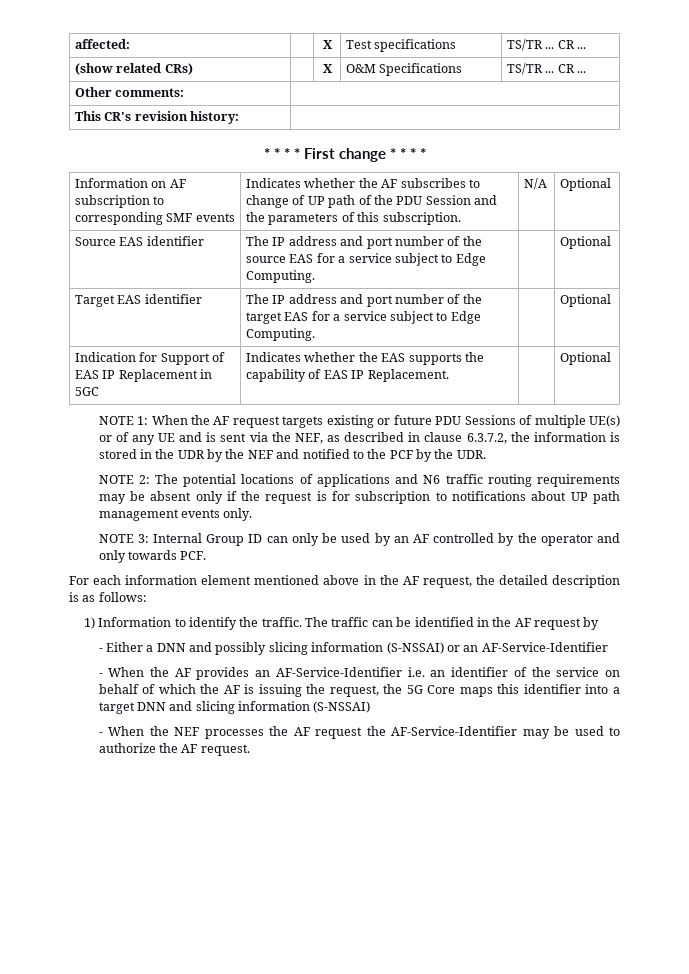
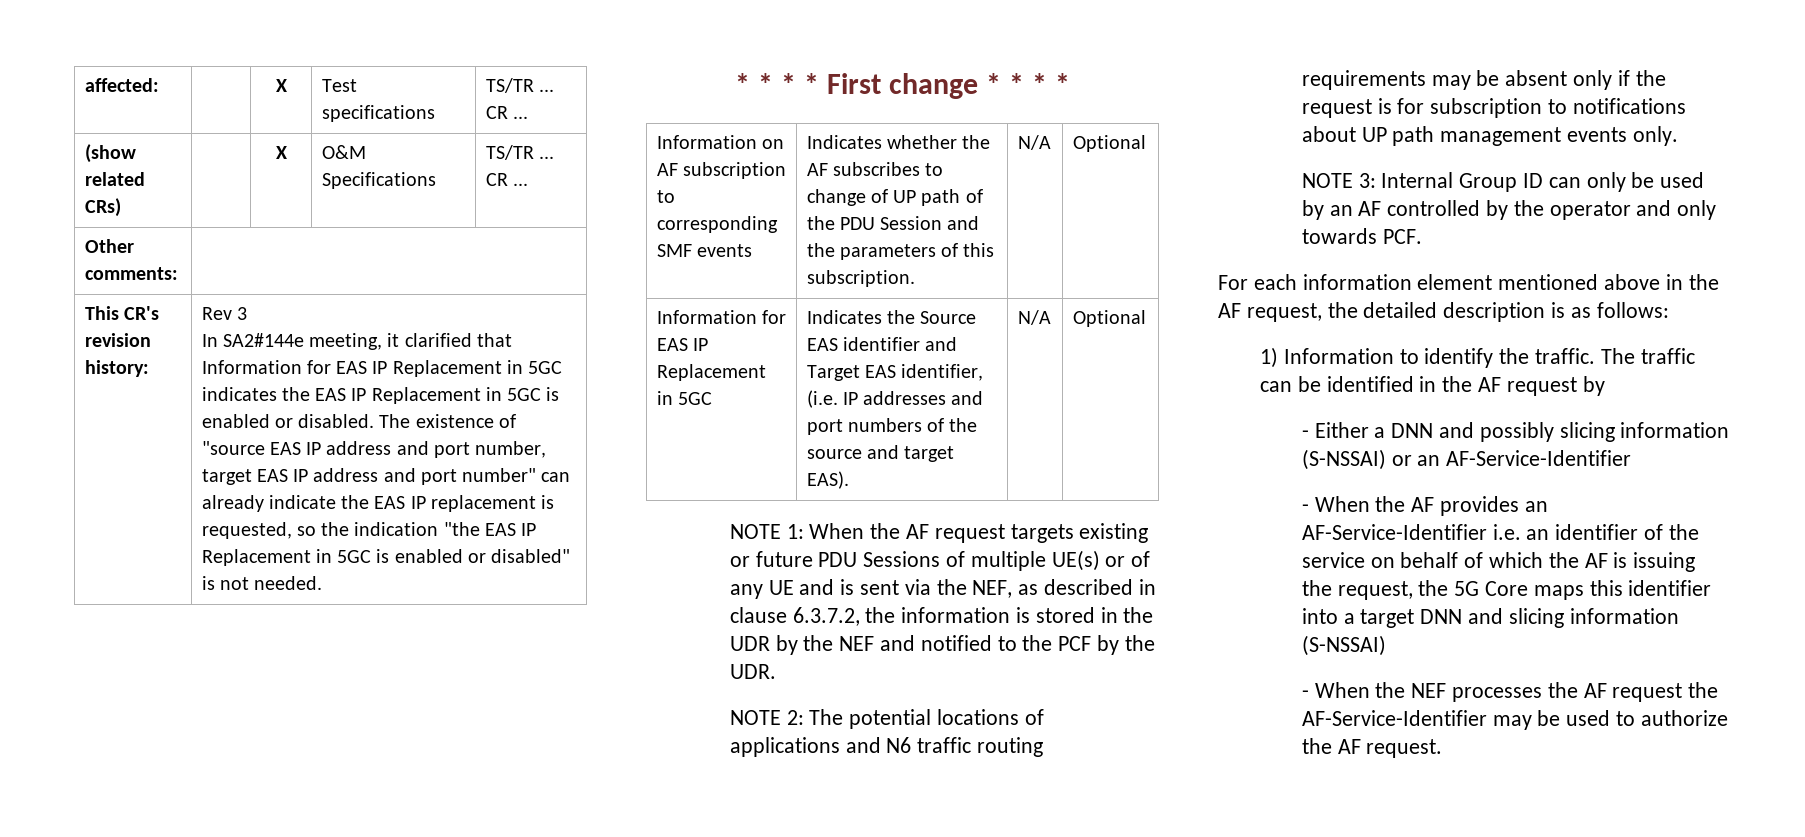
(240, 117) none -> [201,307,247,320] [201,333,512,350] [201,360,563,377] [201,387,560,404] [201,414,516,428] [201,441,547,458] [201,468,571,485] [201,495,555,512] [201,522,537,539] [201,549,571,566] [201,576,323,590] Rev 3 // In SA2#144e meeting, it clarified that Information for EAS IP Replacement in 5GC indicates the EAS IP Replacement in 5GC is enabled or disabled. The existence of "source EAS IP address and port number, target EAS IP address and port number" can already indicate the EAS IP replacement is requested, so the indication "the EAS IP Replacement in 5GC is enabled or disabled" is not needed.
[75,236,204,246] [246,236,482,249] [246,253,486,266] [246,270,316,283] [560,236,612,249] [75,294,202,307] [246,294,482,307] [246,311,481,324] [246,328,316,341] [560,294,612,307] [75,352,226,365] Source EAS identifier | The IP address and port number of the source EAS for a service subject to Edge Computing. | | Optional // Target EAS identifier | The IP address and port number of the target EAS for a service subject to Edge Computing. | | Optional // Indication for Support of -> [656,310,786,324] Information for
[304,352,484,365] [246,369,449,382] whether the EAS supports the capability of EAS IP Replacement. | -> [886,310,977,324] [806,337,958,351] [806,364,984,381] [806,390,984,408] [806,418,978,435] [806,445,955,462] [806,471,849,489] [1017,310,1051,325] the Source EAS identifier and Target EAS identifier, (i.e. IP addresses and port numbers of the source and target EAS). | N/A

